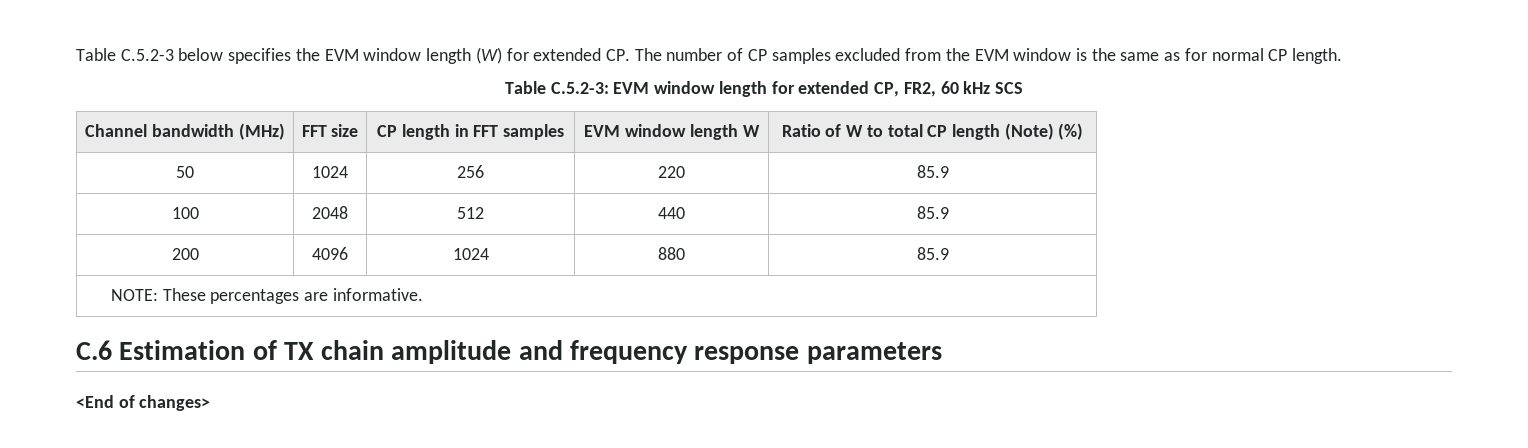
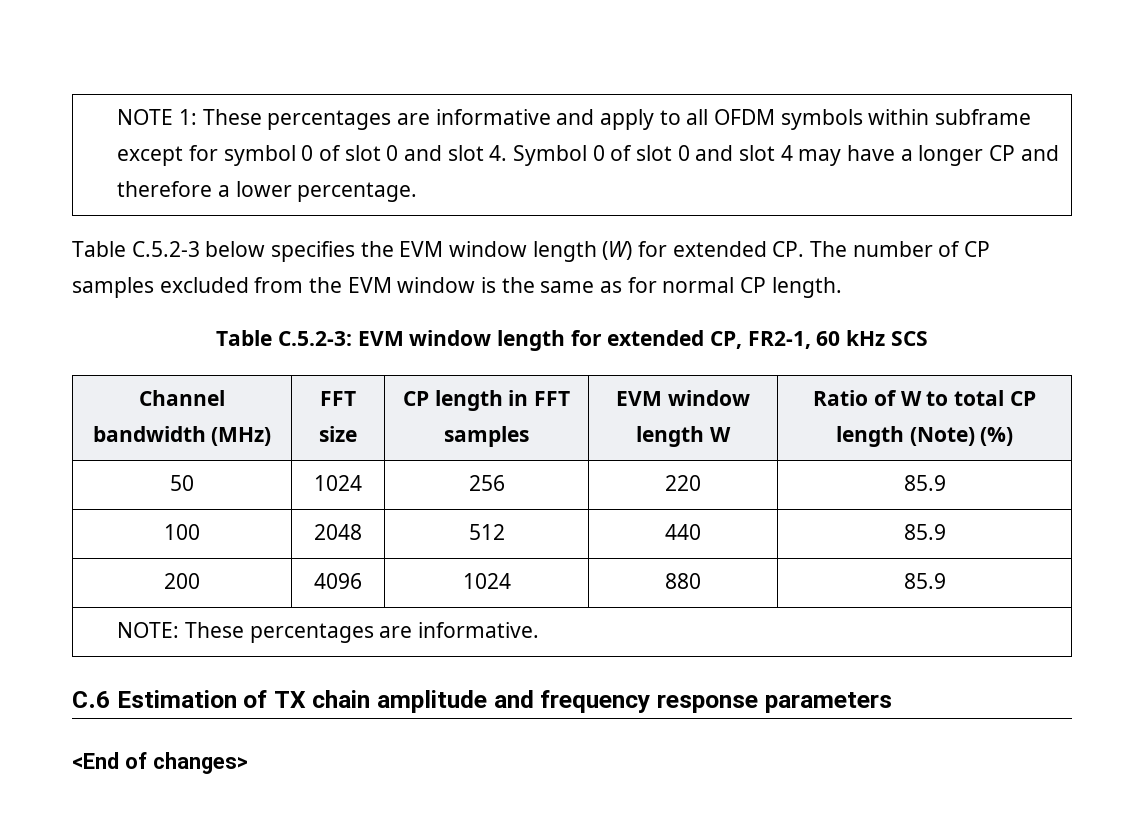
(76, 54) none -> [117,109,1031,130] [117,145,1059,166] [117,181,418,202] NOTE 1: These percentages are informative and apply to all OFDM symbols within subframe except for symbol 0 of slot 0 and slot 4. Symbol 0 of slot 0 and slot 4 may have a longer CP and therefore a lower percentage. //
[903,82,936,97] FR2, -> [747,331,811,349] FR2-1,

